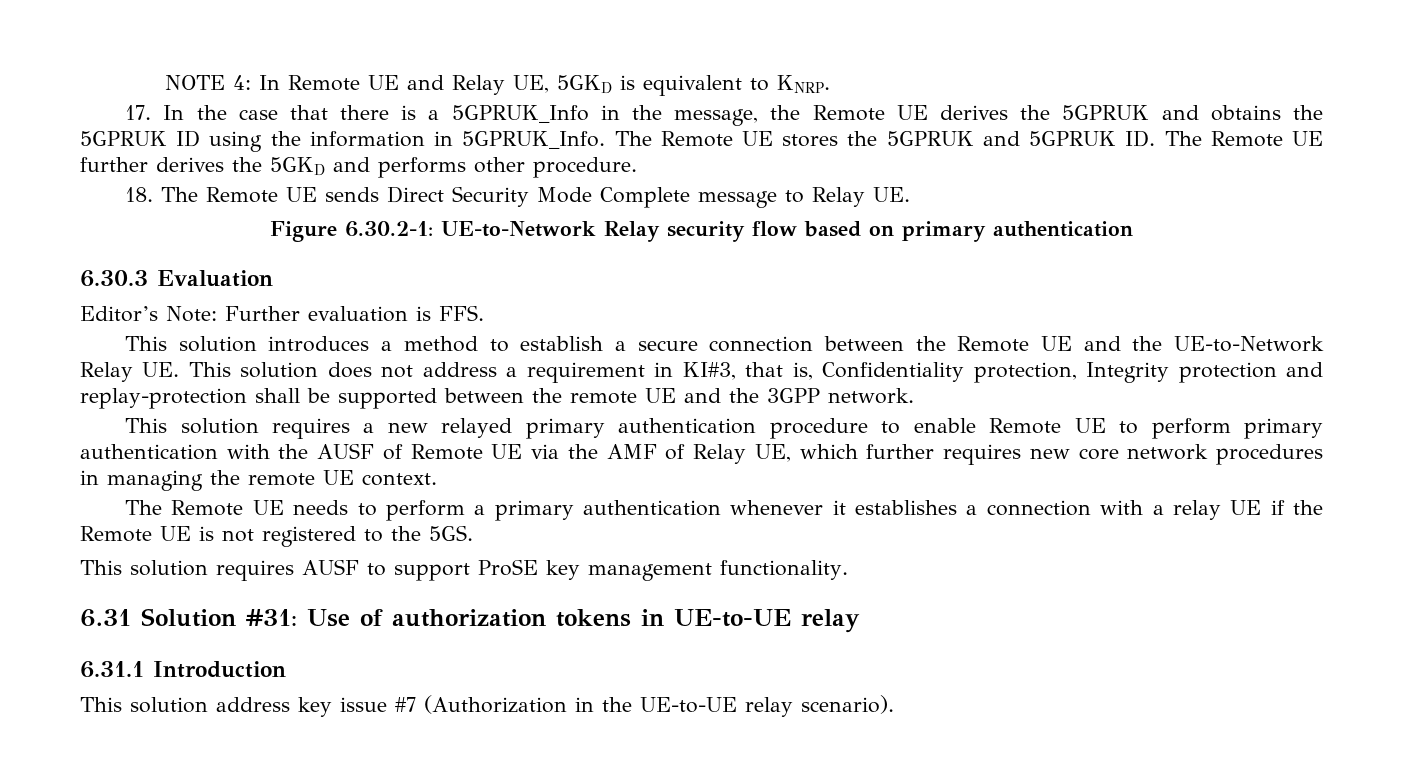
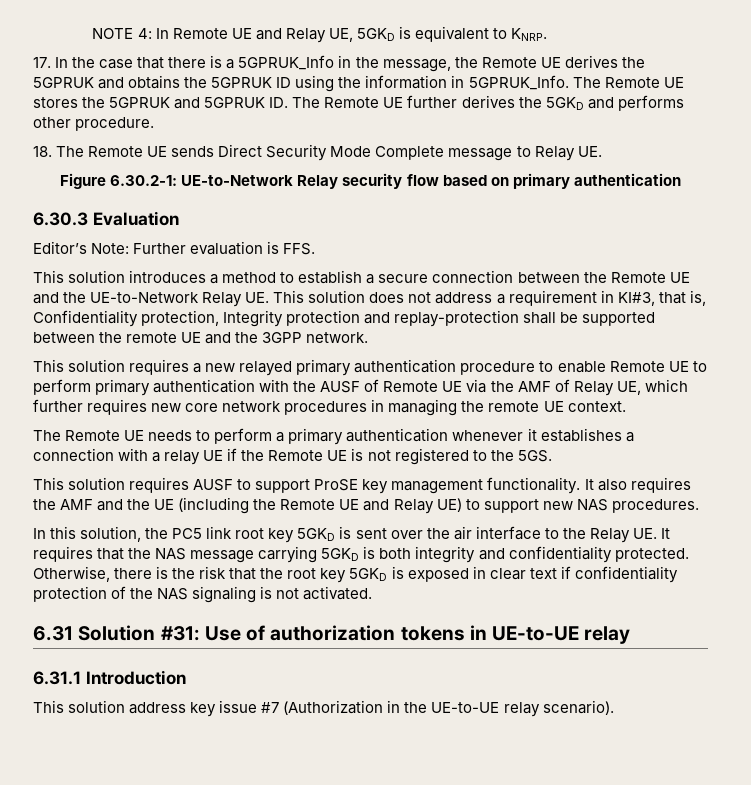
(848, 570) none -> [584,477,691,493] [33,497,699,514] [33,526,670,543] [33,546,689,563] [33,566,678,583] [33,586,373,603] It also requires the AMF and the UE (including the Remote UE and Relay UE) to support new NAS procedures. // In this solution, the PC5 link root key 5GKD is sent over the air interface to the Relay UE. It requires that the NAS message carrying 5GKD is both integrity and confidentiality protected. Otherwise, there is the risk that the root key 5GKD is exposed in clear text if confidentiality protection of the NAS signaling is not activated.

